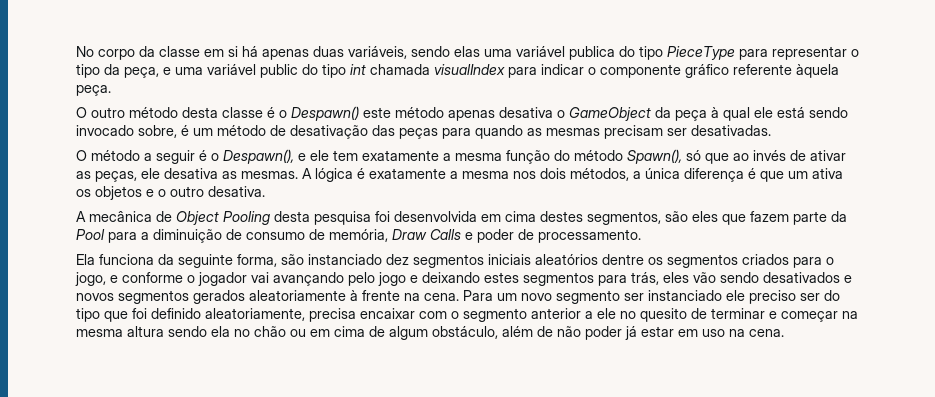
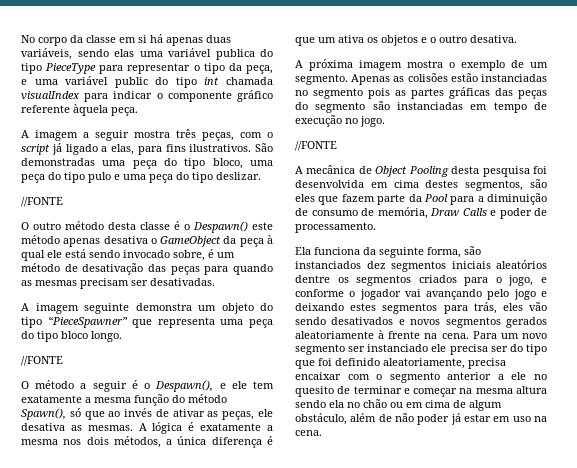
(111, 90) none -> [21,129,273,141] [21,143,273,155] [21,158,273,169] [21,172,261,183] [21,197,63,207] // A imagem a seguir mostra três peças, com o script já ligado a elas, para fins ilustrativos. São demonstradas uma peça do tipo bloco, uma peça do tipo pulo e uma peça do tipo deslizar. // //FONTE
(771, 130) none -> [21,303,273,314] [21,316,273,328] [21,331,122,342] [21,356,63,366] // A imagem seguinte demonstra um objeto do tipo “PieceSpawner” que representa uma peça do tipo bloco longo. // //FONTE
(265, 191) none -> [295,59,548,71] [295,73,547,85] [295,87,547,99] [295,101,547,113] [295,115,385,127] [295,141,337,151] // A próxima imagem mostra o exemplo de um segmento. Apenas as colisões estão instanciadas no segmento pois as partes gráficas das peças do segmento são instanciadas em tempo de execução no jogo. // //FONTE
[308,254,382,265] instanciado -> [295,261,361,269] instanciados
[749,290,796,304] preciso -> [449,344,488,355] precisa

